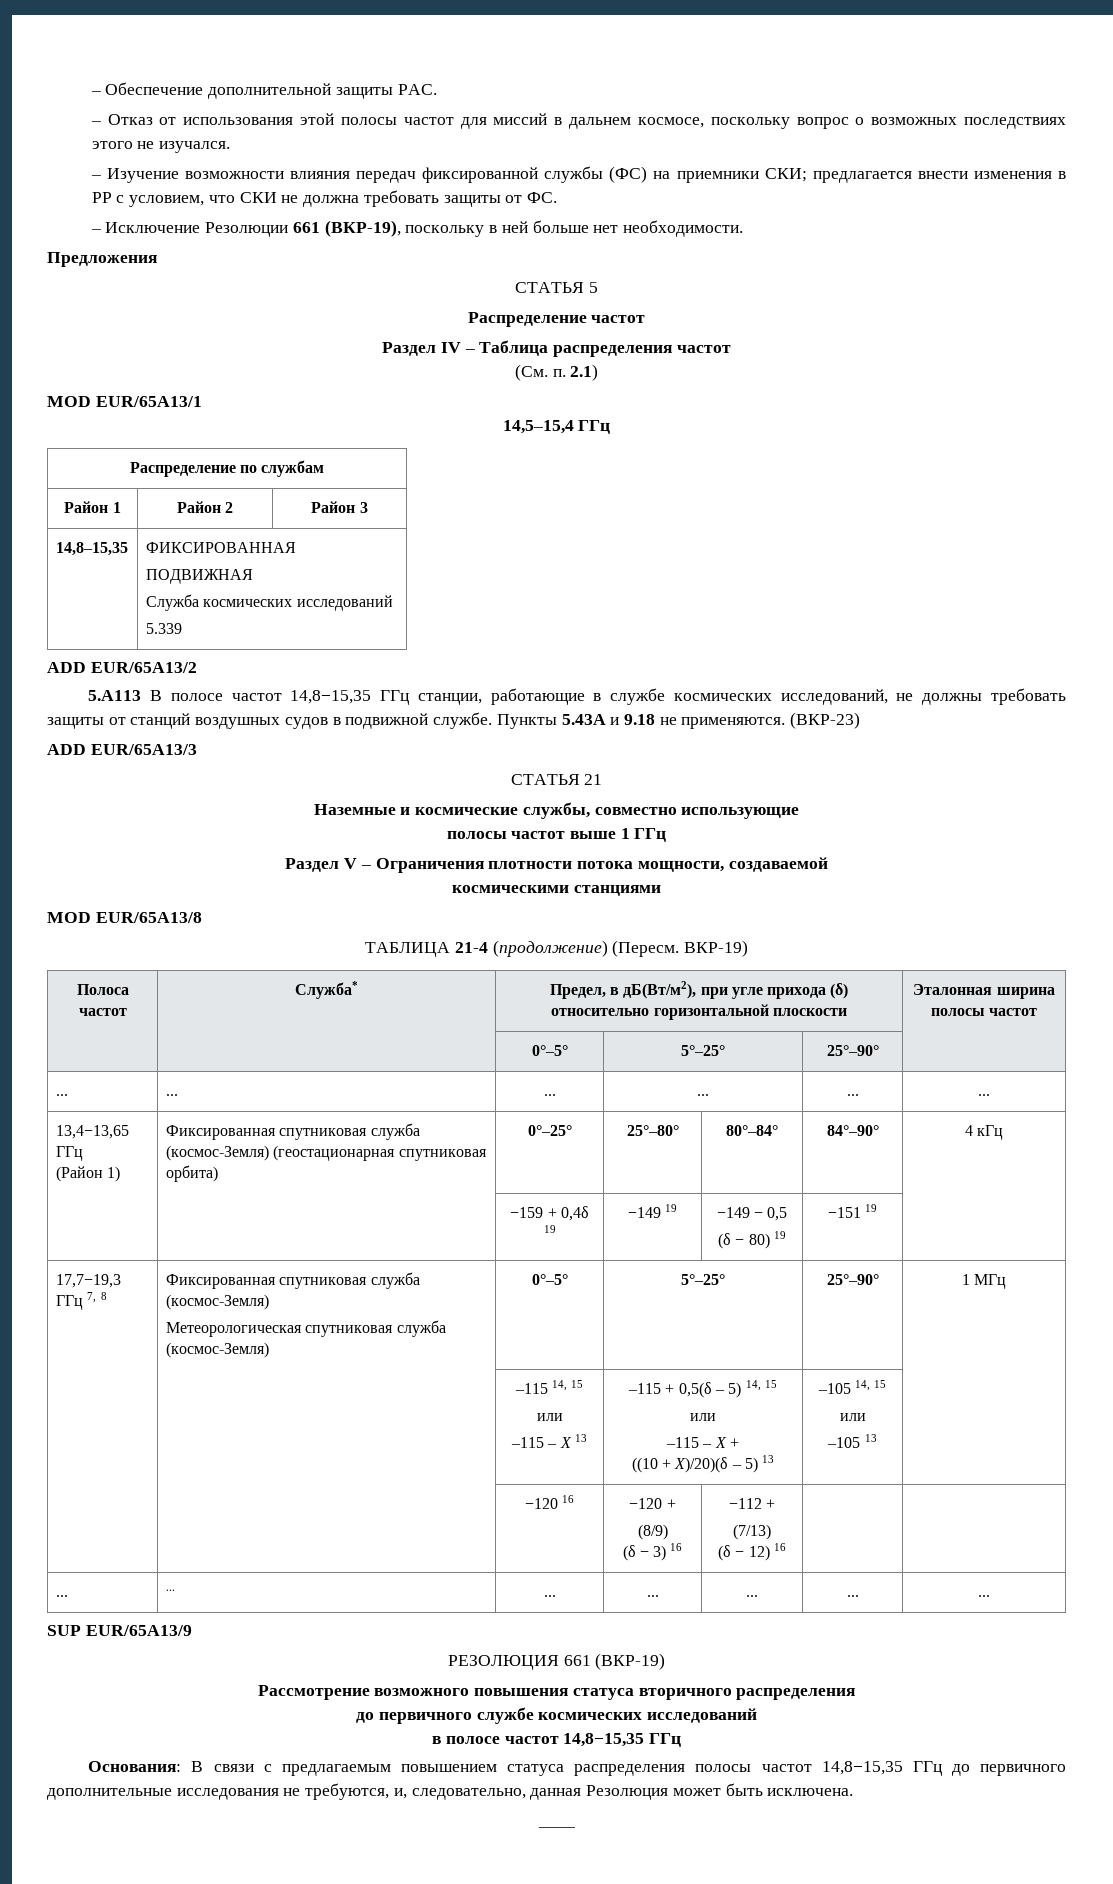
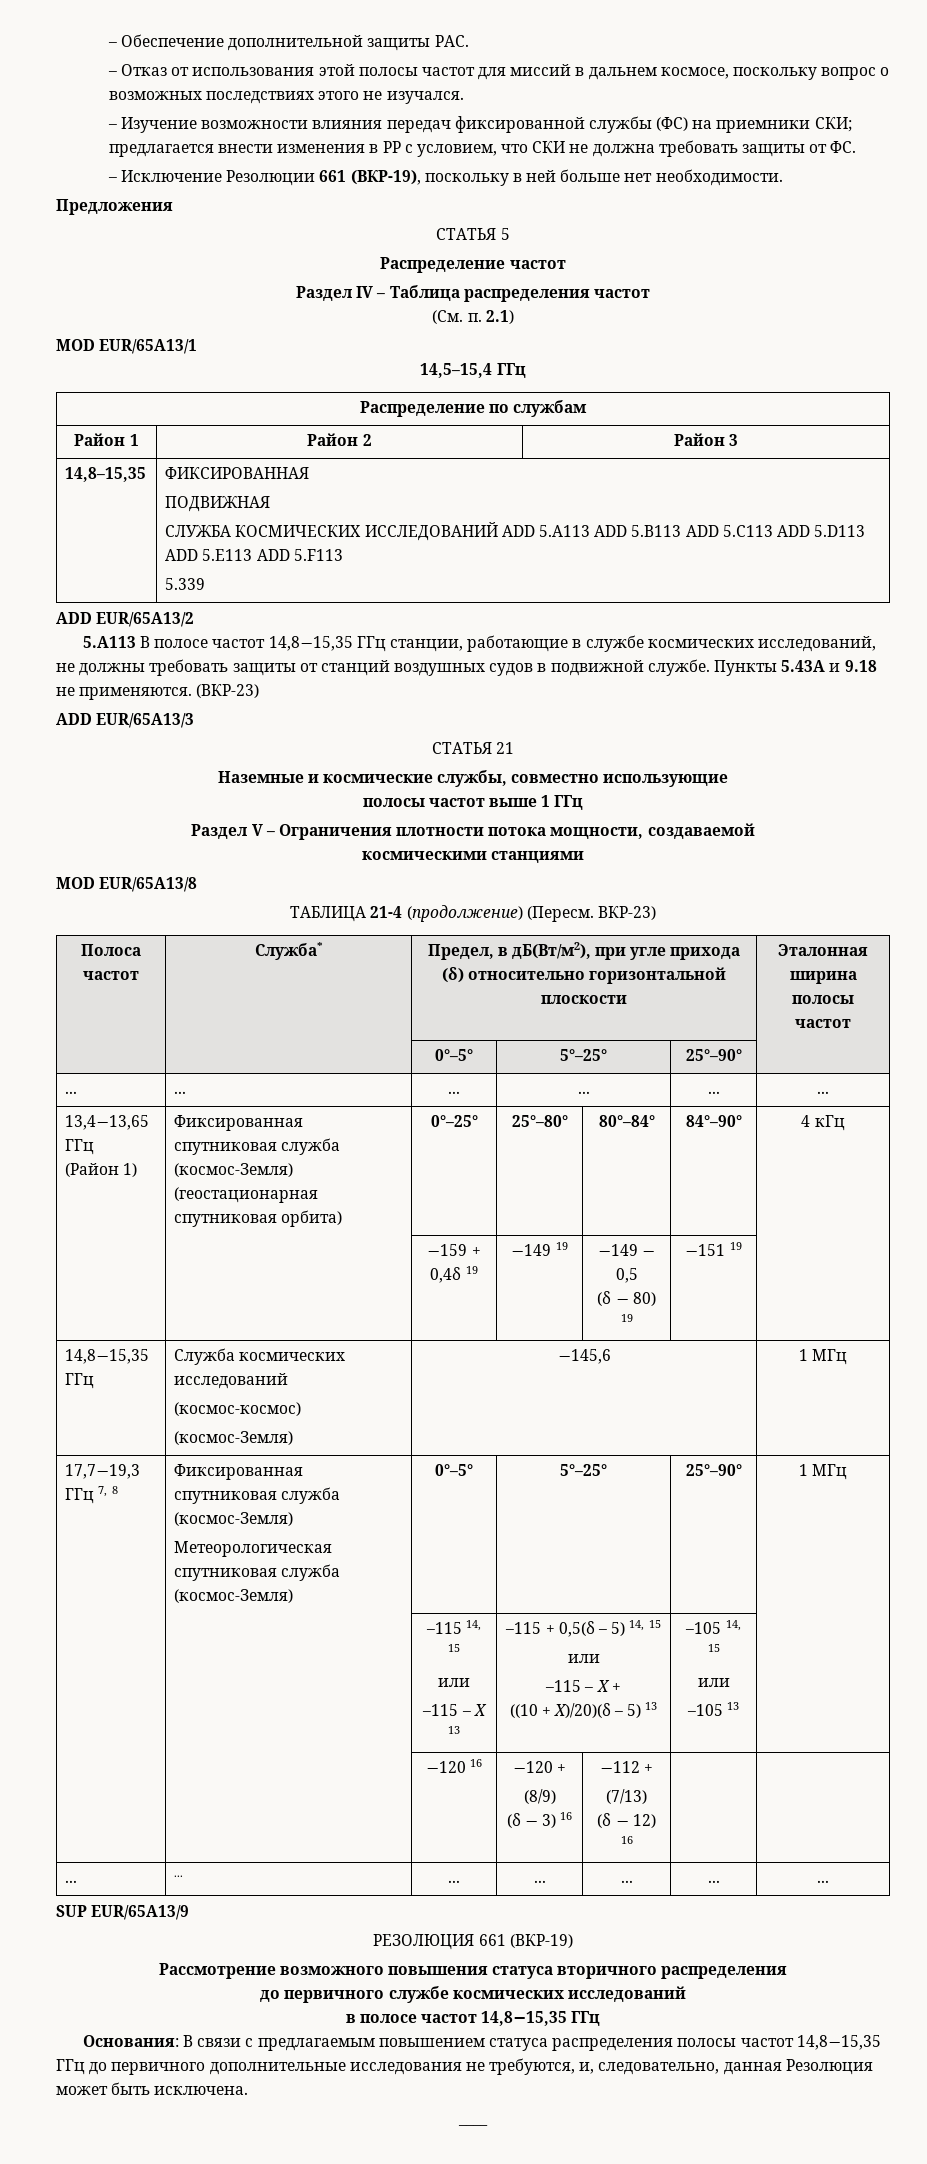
[145,594,393,611] Служба космических исследований -> [165,522,866,541] [165,549,343,561] СЛУЖБА КОСМИЧЕСКИХ ИССЛЕДОВАНИЙ ADD 5.A113 ADD 5.B113 ADD 5.C113 ADD 5.D113 ADD 5.E113 ADD 5.F113
[683,940,748,957] ВКР-19) -> [597,906,656,920] ВКР-23)
(878, 1208) none -> [65,1349,150,1364] [65,1373,95,1389] [174,1348,346,1365] [174,1373,289,1389] [174,1402,302,1416] [174,1431,294,1445] [557,1349,611,1364] [798,1349,848,1365] // 14,8−15,35 ГГц | Служба космических исследований // (космос-космос) // (космос-Земля) | −145,6 | 1 МГц

